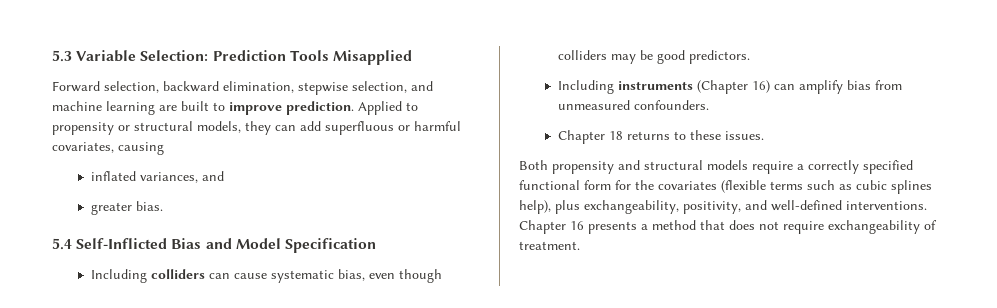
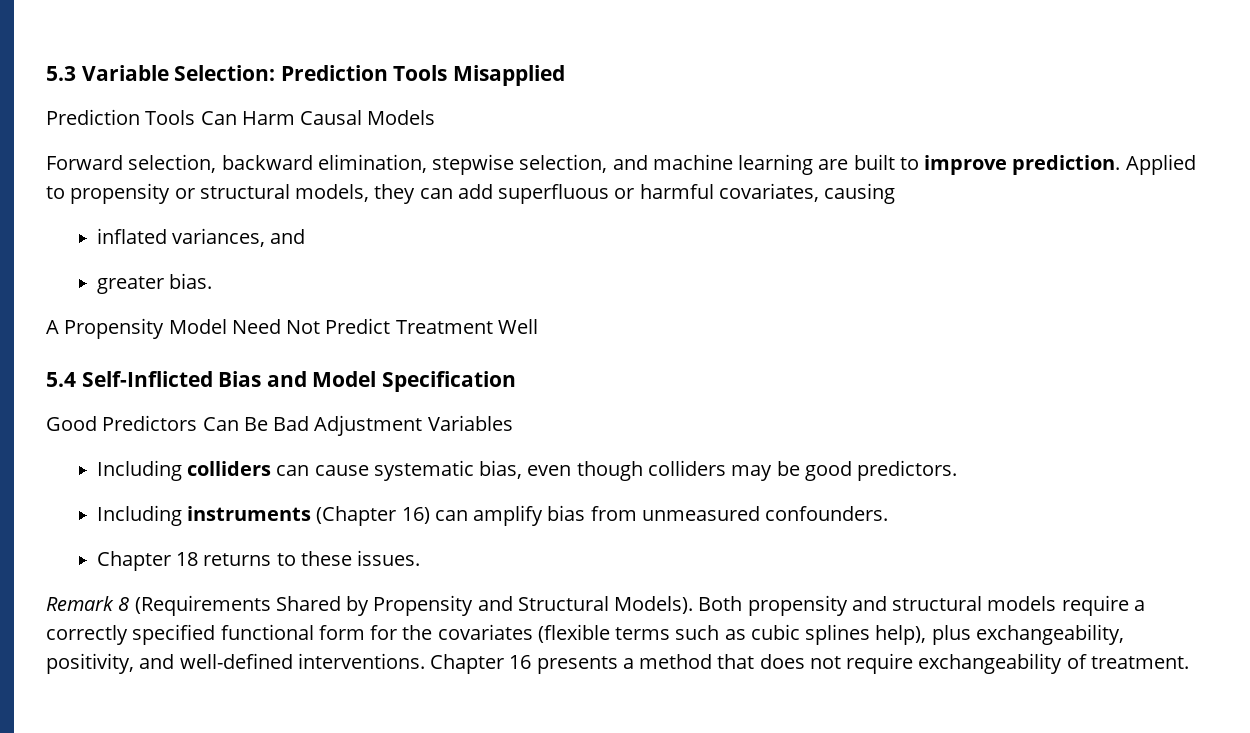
(412, 57) none -> [46,109,436,125] // Prediction Tools Can Harm Causal Models
(163, 206) none -> [46,318,538,339] // A Propensity Model Need Not Predict Treatment Well
(376, 245) none -> [46,415,513,436] // Good Predictors Can Be Bad Adjustment Variables
(764, 135) none -> [46,595,694,616] Remark 8 (Requirements Shared by Propensity and Structural Models).

